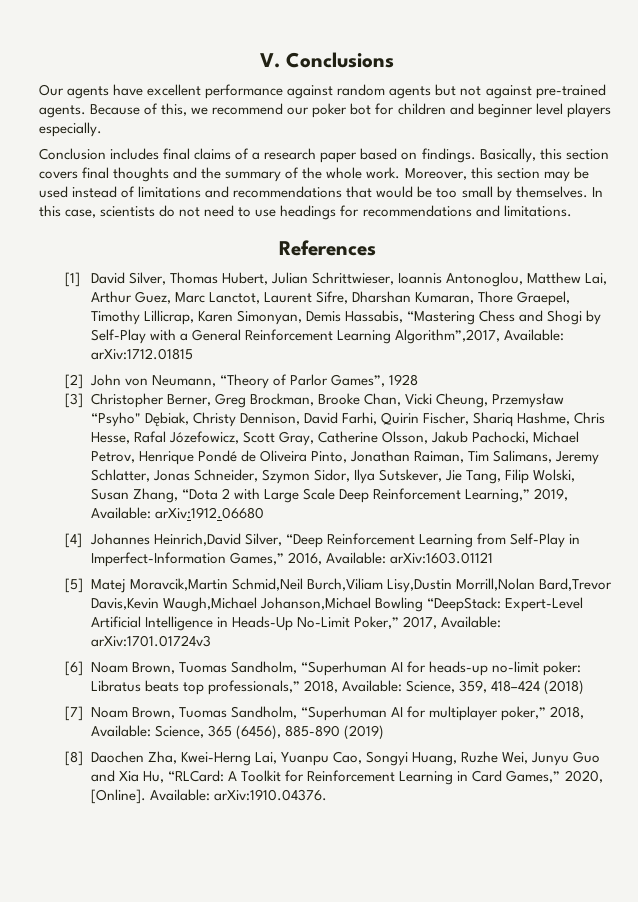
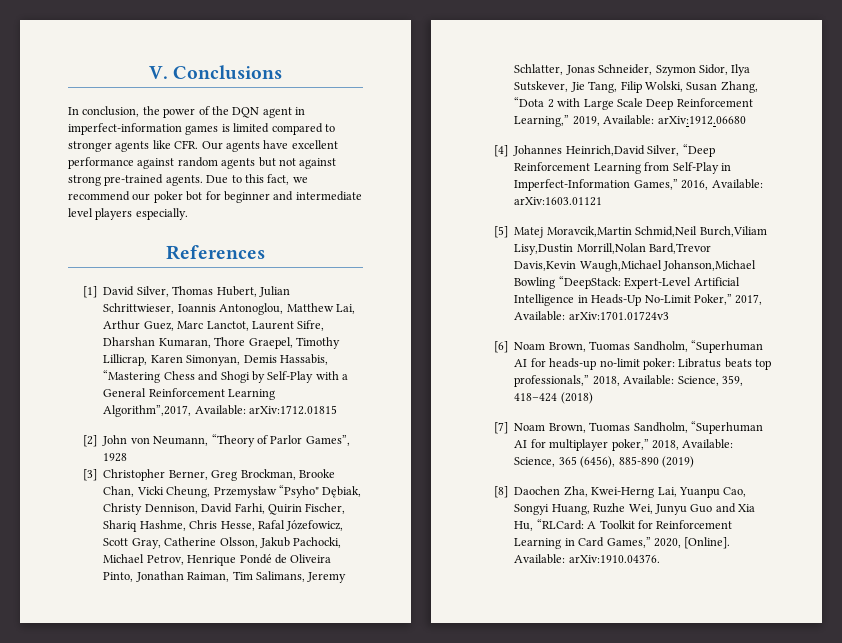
(394, 60) none -> [68,106,305,118] [68,123,335,135] [68,140,199,152] In conclusion, the power of the DQN agent in imperfect-information games is limited compared to stronger agents like CFR.
(532, 92) none -> [68,175,101,186] strong
[90,103,188,116] Because of this, -> [206,174,290,185] Due to this fact,
[397,103,533,118] children and beginner -> [223,191,362,203] beginner and intermediate
[39,148,609,163] [39,167,589,182] [39,186,603,201] [39,205,572,220] // Conclusion includes final claims of a research paper based on findings. Basically, this section covers final thoughts and the summary of the whole work. Moreover, this section may be used instead of limitations and recommendations that would be too small by themselves. In this case, scientists do not need to use headings for recommendations and limitations. -> (188, 214) none

